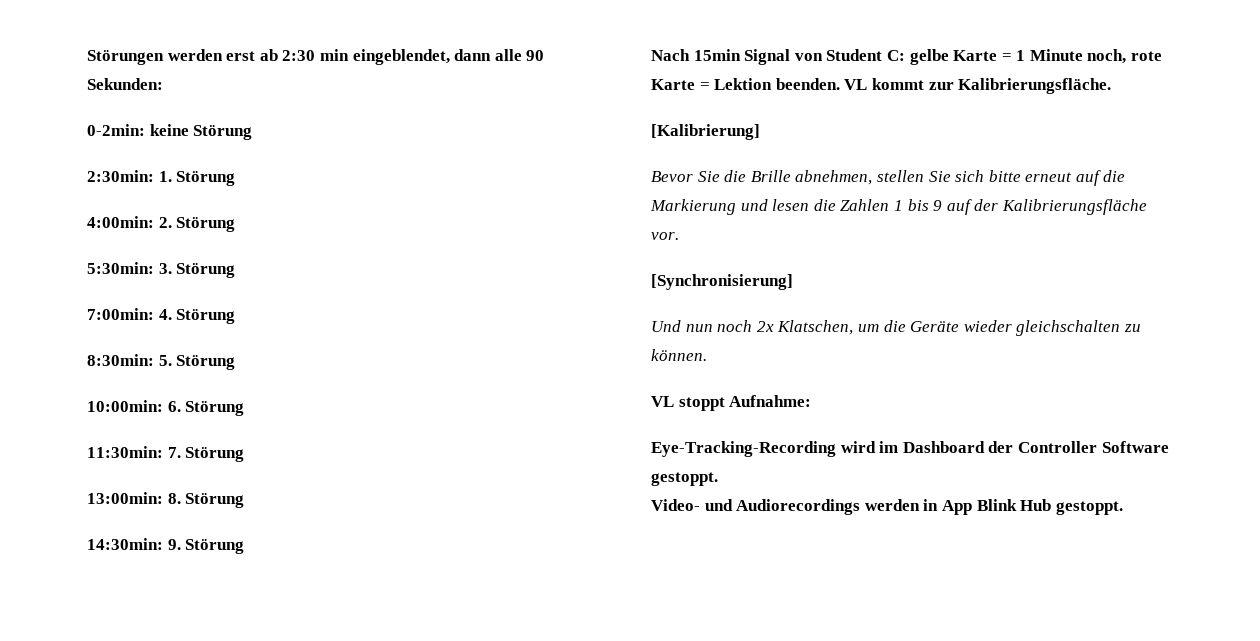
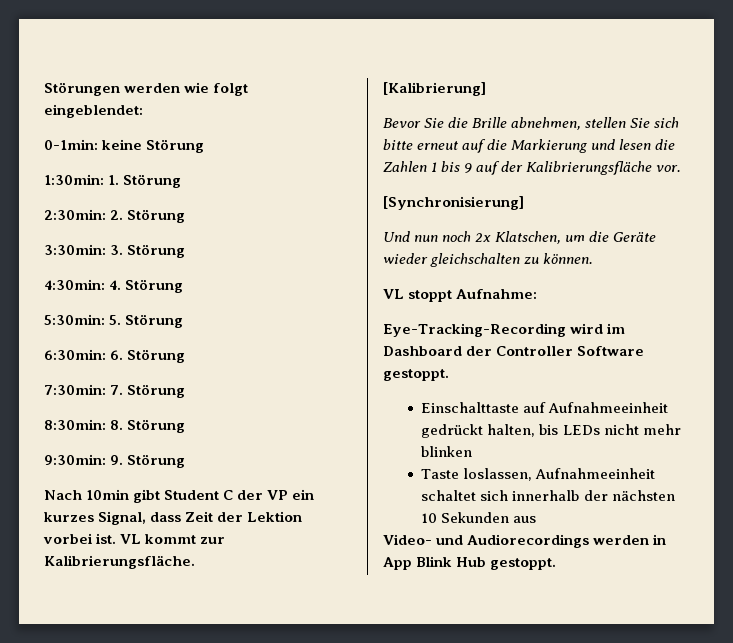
[226,49,545,65] [87,78,163,90] [87,124,145,136] erst ab 2:30 min eingeblendet, dann alle 90 Sekunden: // 0-2min: -> [184,82,249,96] [44,104,143,118] [44,139,98,150] wie folgt eingeblendet: // 0-1min:
[87,170,154,182] 2:30min: -> [44,174,104,185] 1:30min:
[87,216,154,228] 4:00min: -> [44,209,106,220] 2:30min:
[87,262,154,274] 5:30min: -> [44,244,106,255] 3:30min:
[87,308,154,320] 7:00min: -> [44,279,105,290] 4:30min:
[87,354,154,366] 8:30min: -> [44,314,105,325] 5:30min:
[87,400,163,412] 10:00min: -> [44,349,106,360] 6:30min:
[87,446,163,458] 11:30min: -> [44,384,106,395] 7:30min:
[87,492,163,504] 13:00min: -> [44,419,106,430] 8:30min:
[87,538,163,550] 14:30min: -> [44,454,106,465] 9:30min:
[693,49,1163,65] [651,78,840,90] 15min Signal von Student C: gelbe Karte = 1 Minute noch, rote Karte = Lektion beenden. -> [86,489,315,503] [43,511,303,525] [43,533,117,544] 10min gibt Student C der VP ein kurzes Signal, dass Zeit der Lektion vorbei ist.
(718, 479) none -> [421,402,669,413] [421,424,681,438] [421,446,473,457] [421,468,656,481] [421,490,675,501] [421,512,537,523] // Einschalttaste auf Aufnahmeeinheit gedrückt halten, bis LEDs nicht mehr blinken // Taste loslassen, Aufnahmeeinheit schaltet sich innerhalb der nächsten 10 Sekunden aus

